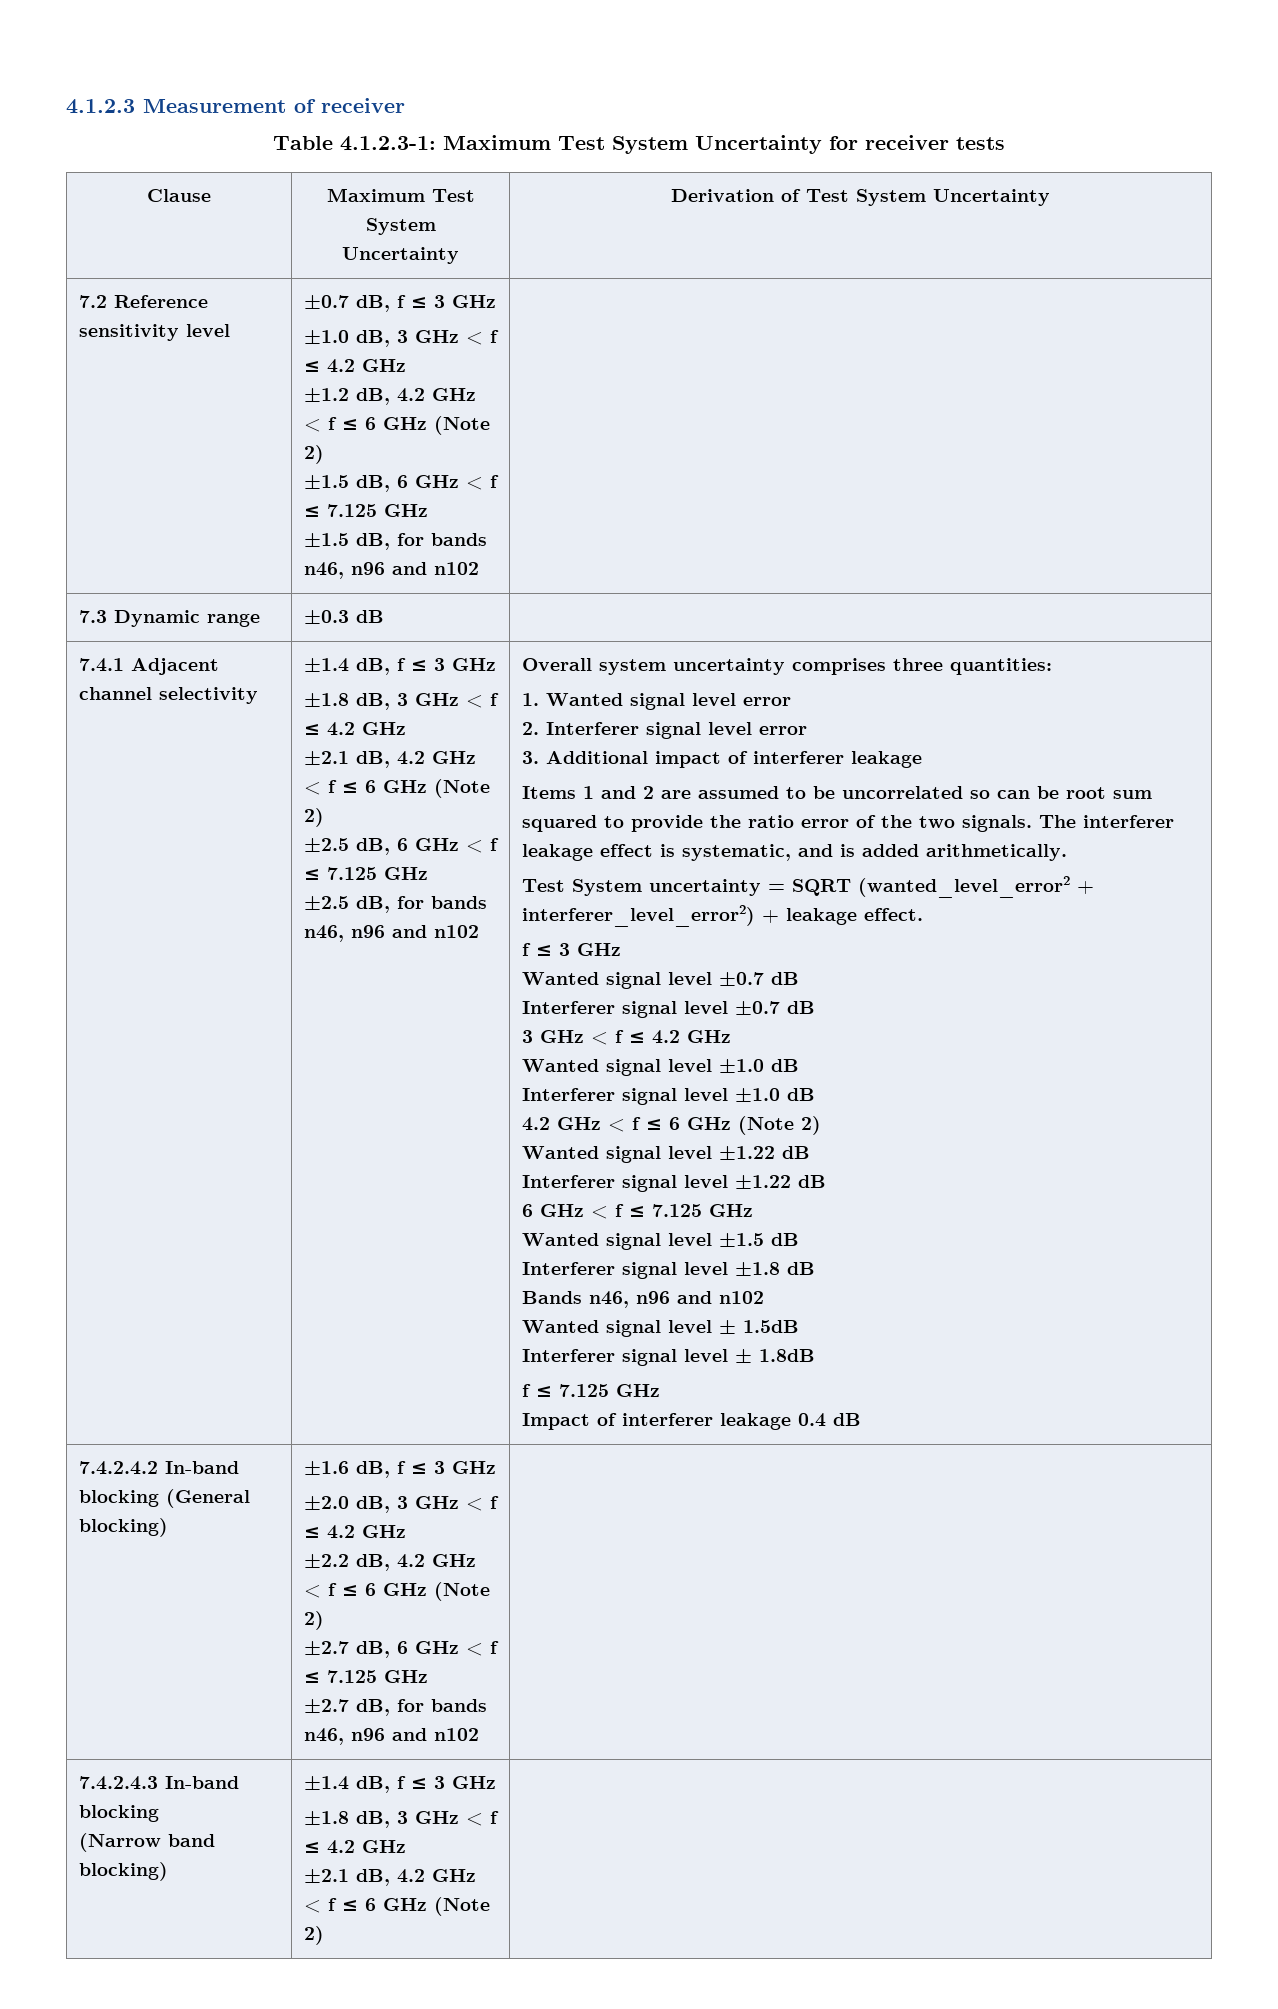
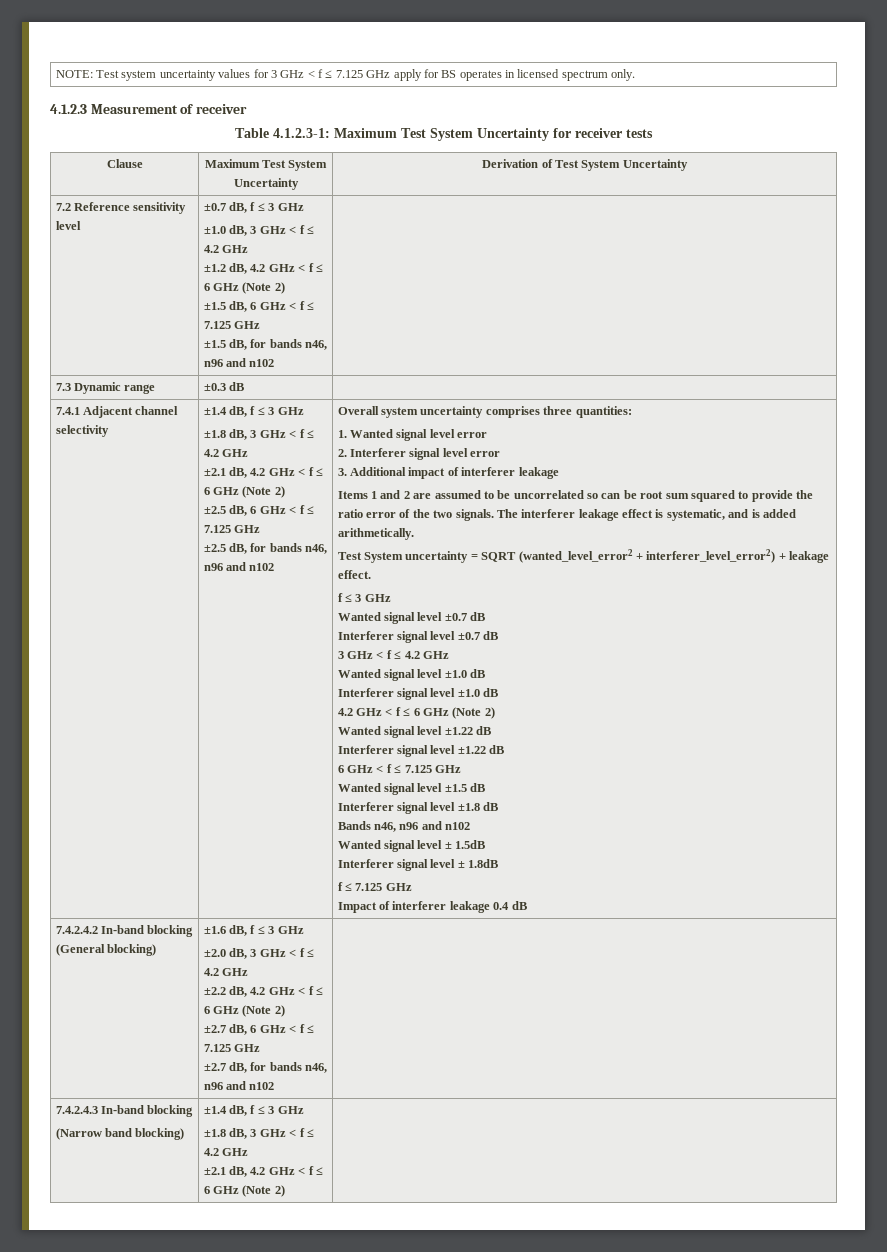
(66, 106) none -> [55,69,636,81] NOTE: Test system uncertainty values for 3 GHz < f ≤ 7.125 GHz apply for BS operates in licensed spectrum only. //

